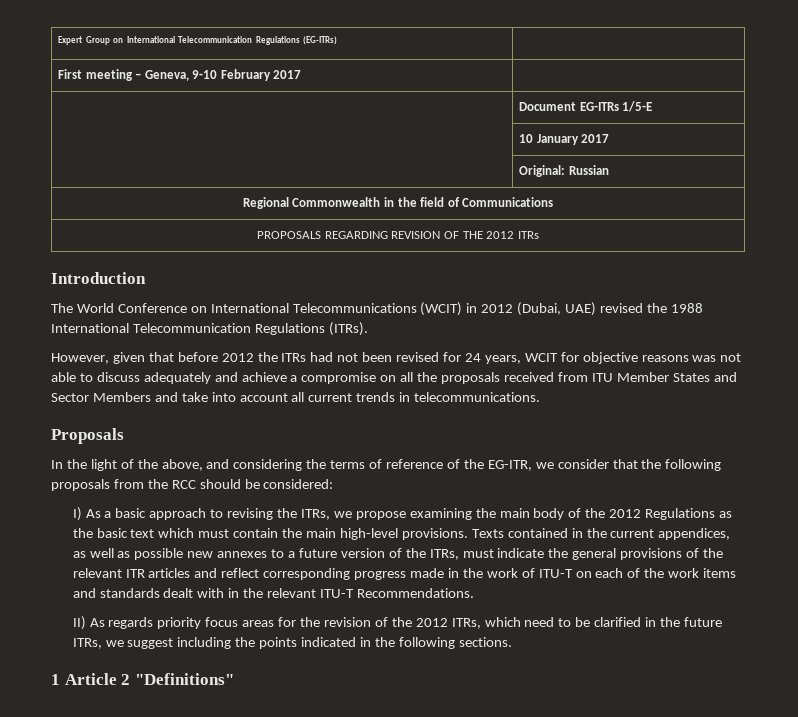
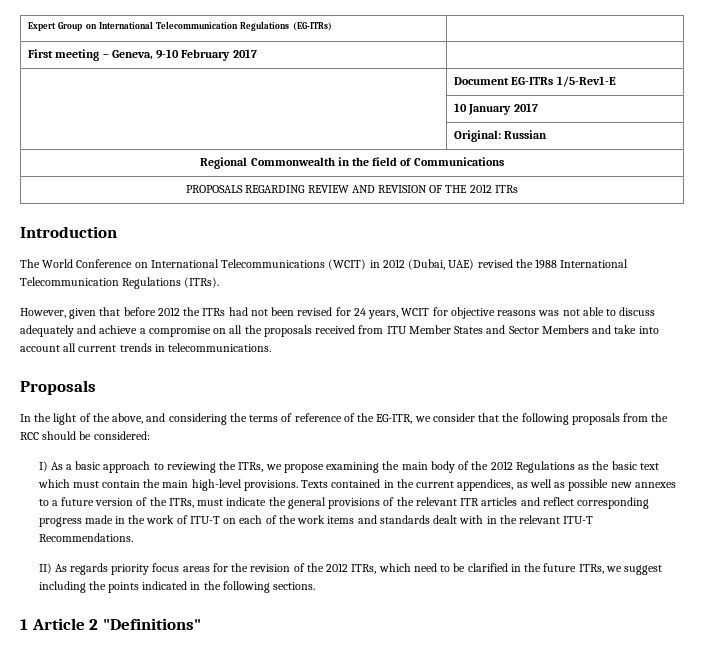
[622,101,653,112] 1/5-E -> [556,76,616,87] 1/5-Rev1-E
(388, 235) none -> [307,185,375,193] REVIEW AND
[227,508,274,520] revising -> [166,462,216,473] reviewing

